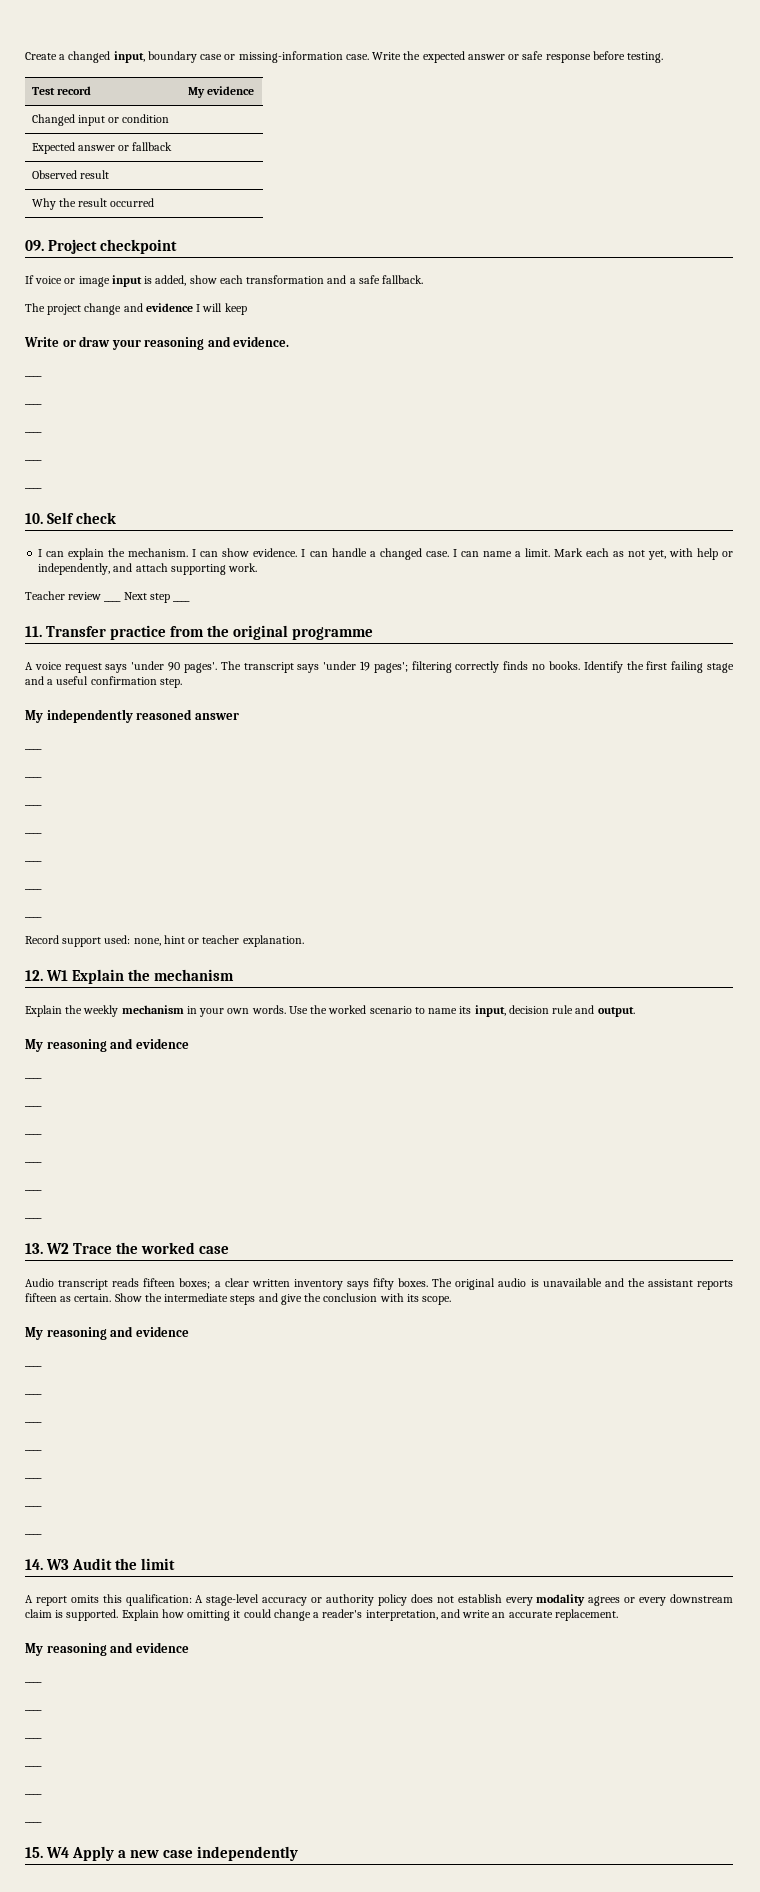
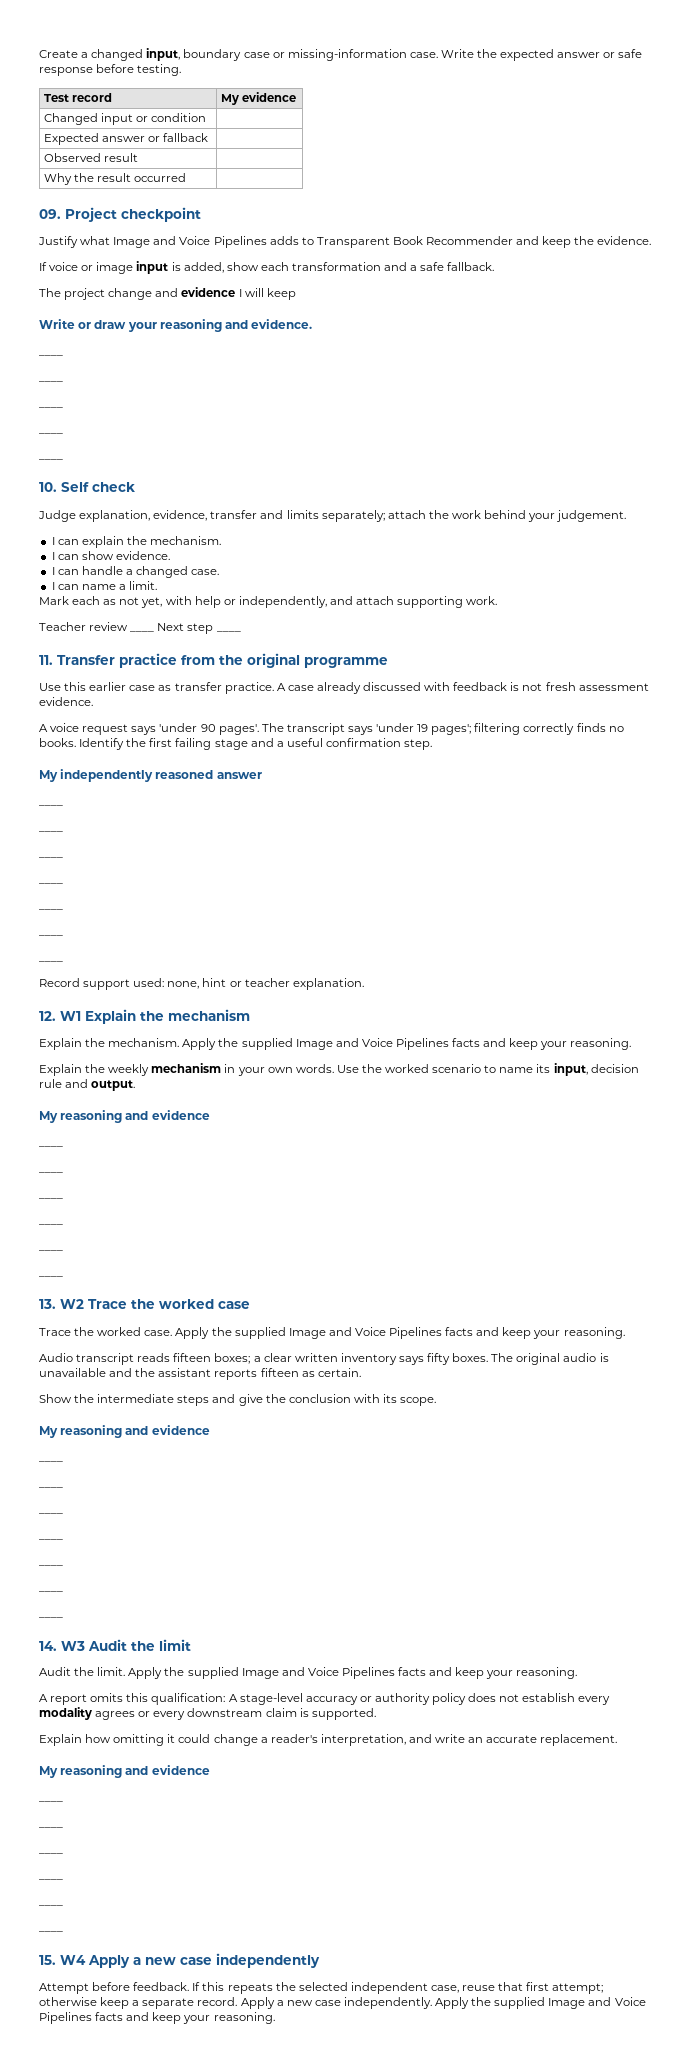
(178, 246) none -> [38,236,652,248] // Justify what Image and Voice Pipelines adds to Transparent Book Recommender and keep the evidence.
(117, 518) none -> [38,510,627,522] // Judge explanation, evidence, transfer and limits separately; attach the work behind your judgement.
(189, 552) none -> (222, 540) //
(298, 552) none -> (170, 555) //
(449, 554) none -> (220, 572) //
(550, 552) none -> (158, 585) //
(374, 633) none -> [39,682,649,694] [39,697,93,706] // Use this earlier case as transfer practice. A case already discussed with feedback is not fresh assessment evidence.
(235, 975) none -> [39,1038,632,1050] // Explain the mechanism. Apply the supplied Image and Voice Pipelines facts and keep your reasoning.
(230, 1250) none -> [39,1327,625,1339] // Trace the worked case. Apply the supplied Image and Voice Pipelines facts and keep your reasoning.
(112, 1298) none -> (361, 1372) //
(176, 1564) none -> [39,1667,578,1679] // Audit the limit. Apply the supplied Image and Voice Pipelines facts and keep your reasoning.
(119, 1615) none -> (376, 1714) //
(299, 1853) none -> [39,1982,604,1994] [39,1997,646,2009] [39,2012,275,2024] // Attempt before feedback. If this repeats the selected independent case, reuse that first attempt; otherwise keep a separate record. Apply a new case independently. Apply the supplied Image and Voice Pipelines facts and keep your reasoning.

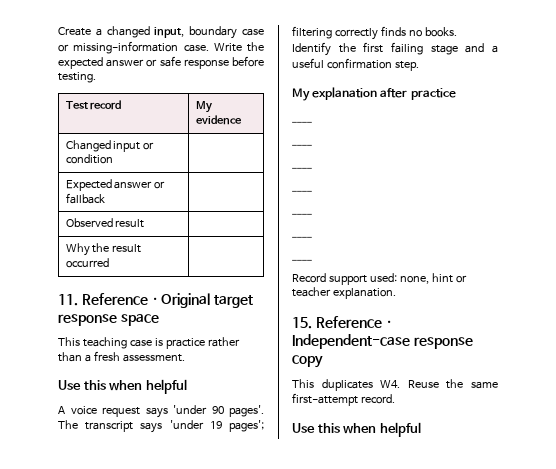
[39,207,201,222] [38,236,652,248] [39,261,495,274] [39,287,296,300] [39,319,313,332] [39,355,63,356] [39,381,63,382] [39,407,63,408] [39,433,63,434] [39,459,63,460] [39,482,135,492] [38,510,627,522] [51,536,222,548] [51,551,170,560] [51,566,220,578] [51,581,158,590] [39,596,498,608] [39,622,129,631] [130,631,155,632] [157,623,241,634] [39,653,388,668] [39,682,649,694] [39,697,93,706] 09. Project checkpoint // Justify what Image and Voice Pipelines adds to Transparent Book Recommender and keep the evidence. // If voice or image input is added, show each transformation and a safe fallback. // The project change and evidence I will keep // Write or draw your reasoning and evidence. // ____ // ____ // ____ // ____ // ____ // 10. Self check // Judge explanation, evidence, transfer and limits separately; attach the work behind your judgement. // I can explain the mechanism. // I can show evidence. // I can handle a changed case. // I can name a limit. // Mark each as not yet, with help or independently, and attach supporting work. // Teacher review ____ Next step ____ // 11. Transfer practice from the original programme // Use this earlier case as transfer practice. A case already discussed with feedback is not fresh assessment evidence. -> [58,293,254,308] [58,314,159,326] [58,337,240,349] [58,351,185,362] [58,379,187,394] 11. Reference · Original target response space // This teaching case is practice rather than a fresh assessment. // Use this when helpful
[60,769,262,782] independently reasoned answer -> [312,87,456,100] explanation after practice
[39,1009,250,1024] [39,1038,632,1050] [39,1063,639,1076] [39,1079,136,1091] [39,1110,210,1123] [39,1146,63,1147] [39,1172,63,1173] [39,1198,63,1199] [39,1224,63,1225] [39,1250,63,1251] [39,1276,63,1277] [39,1299,250,1309] [39,1327,625,1339] [39,1353,609,1365] [39,1368,361,1380] [39,1394,437,1406] [39,1425,210,1438] [39,1461,63,1462] [39,1487,63,1488] [39,1513,63,1514] [39,1539,63,1540] [39,1565,63,1566] [39,1591,63,1592] [39,1617,63,1618] [39,1639,191,1651] [39,1667,578,1679] [39,1693,611,1705] [39,1707,376,1720] [39,1734,618,1746] [39,1765,210,1778] [39,1801,63,1802] [39,1827,63,1828] [39,1853,63,1854] [39,1879,63,1880] [39,1905,63,1906] [39,1931,63,1932] [39,1953,320,1968] [39,1982,604,1994] [39,1997,646,2009] [39,2012,275,2024] 12. W1 Explain the mechanism // Explain the mechanism. Apply the supplied Image and Voice Pipelines facts and keep your reasoning. // Explain the weekly mechanism in your own words. Use the worked scenario to name its input, decision rule and output. // My reasoning and evidence // ____ // ____ // ____ // ____ // ____ // ____ // 13. W2 Trace the worked case // Trace the worked case. Apply the supplied Image and Voice Pipelines facts and keep your reasoning. // Audio transcript reads fifteen boxes; a clear written inventory says fifty boxes. The original audio is unavailable and the assistant reports fifteen as certain. // Show the intermediate steps and give the conclusion with its scope. // My reasoning and evidence // ____ // ____ // ____ // ____ // ____ // ____ // ____ // 14. W3 Audit the limit // Audit the limit. Apply the supplied Image and Voice Pipelines facts and keep your reasoning. // A report omits this qualification: A stage-level accuracy or authority policy does not establish every modality agrees or every downstream claim is supported. // Explain how omitting it could change a reader's interpretation, and write an accurate replacement. // My reasoning and evidence // ____ // ____ // ____ // ____ // ____ // ____ // 15. W4 Apply a new case independently // Attempt before feedback. If this repeats the selected independent case, reuse that first attempt; otherwise keep a separate record. Apply a new case independently. Apply the supplied Image and Voice Pipelines facts and keep your reasoning. -> [292,316,392,329] [292,334,473,349] [292,355,323,368] [292,379,498,391] [292,393,395,406] [292,422,421,437] 15. Reference · Independent-case response copy // This duplicates W4. Reuse the same first-attempt record. // Use this when helpful

